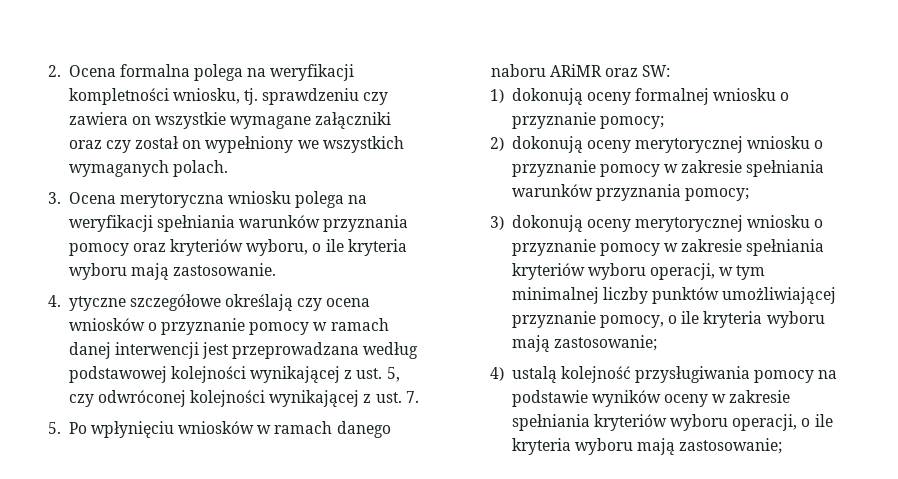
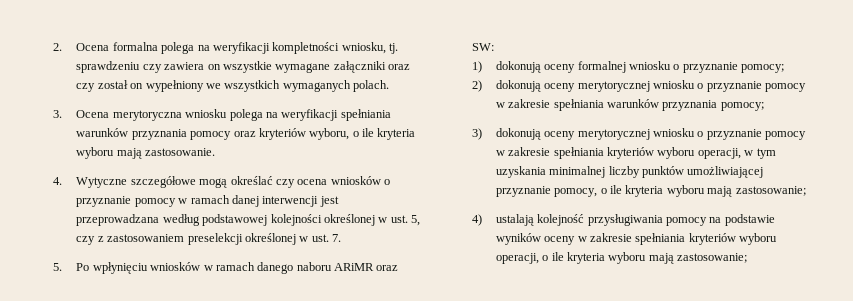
[68,294,294,311] ytyczne szczegółowe określają -> [76,176,273,188] Wytyczne szczegółowe mogą określać
[250,366,353,383] wynikającej z -> [323,214,388,226] określonej w
[97,390,372,407] odwróconej kolejności wynikającej z -> [97,233,309,245] z zastosowaniem preselekcji określonej w
(766, 272) none -> [495,166,546,178] uzyskania
[511,366,557,383] ustalą -> [495,214,534,226] ustalają

